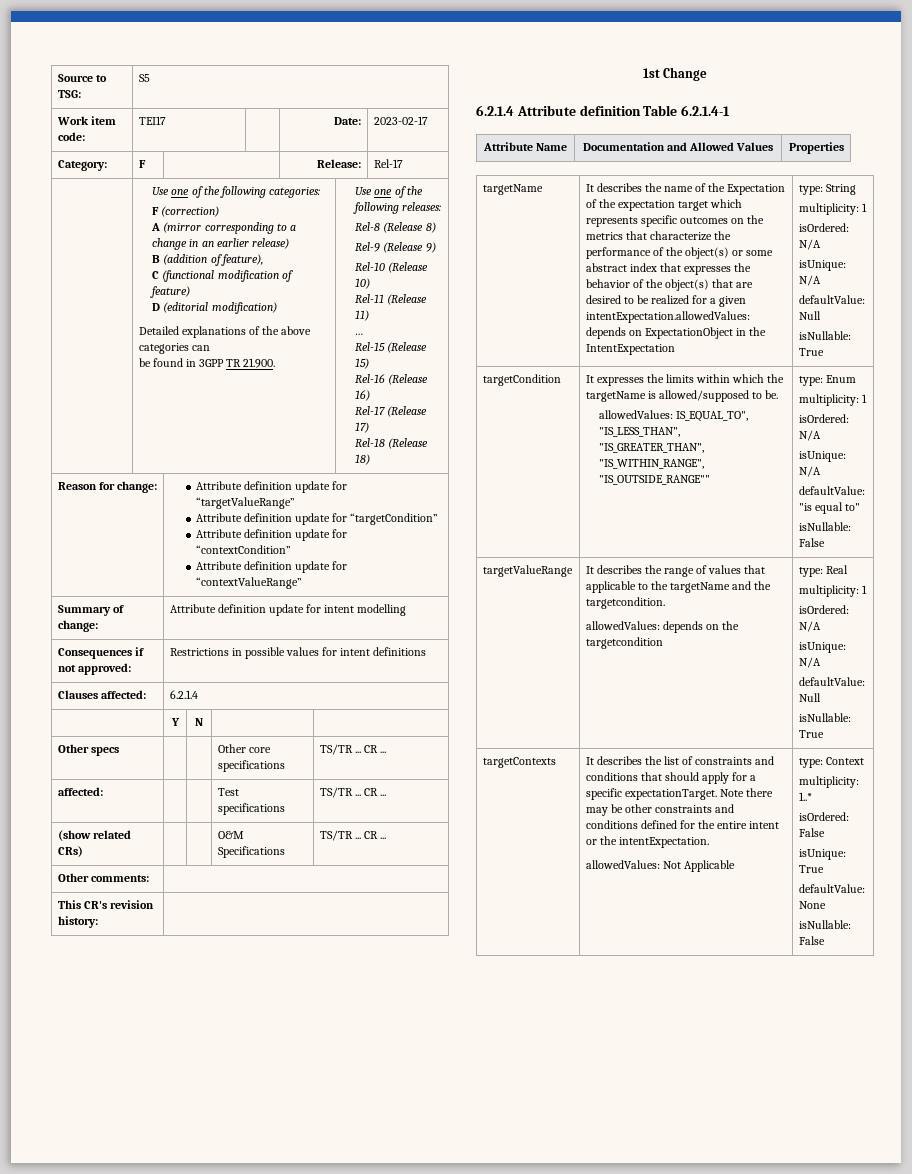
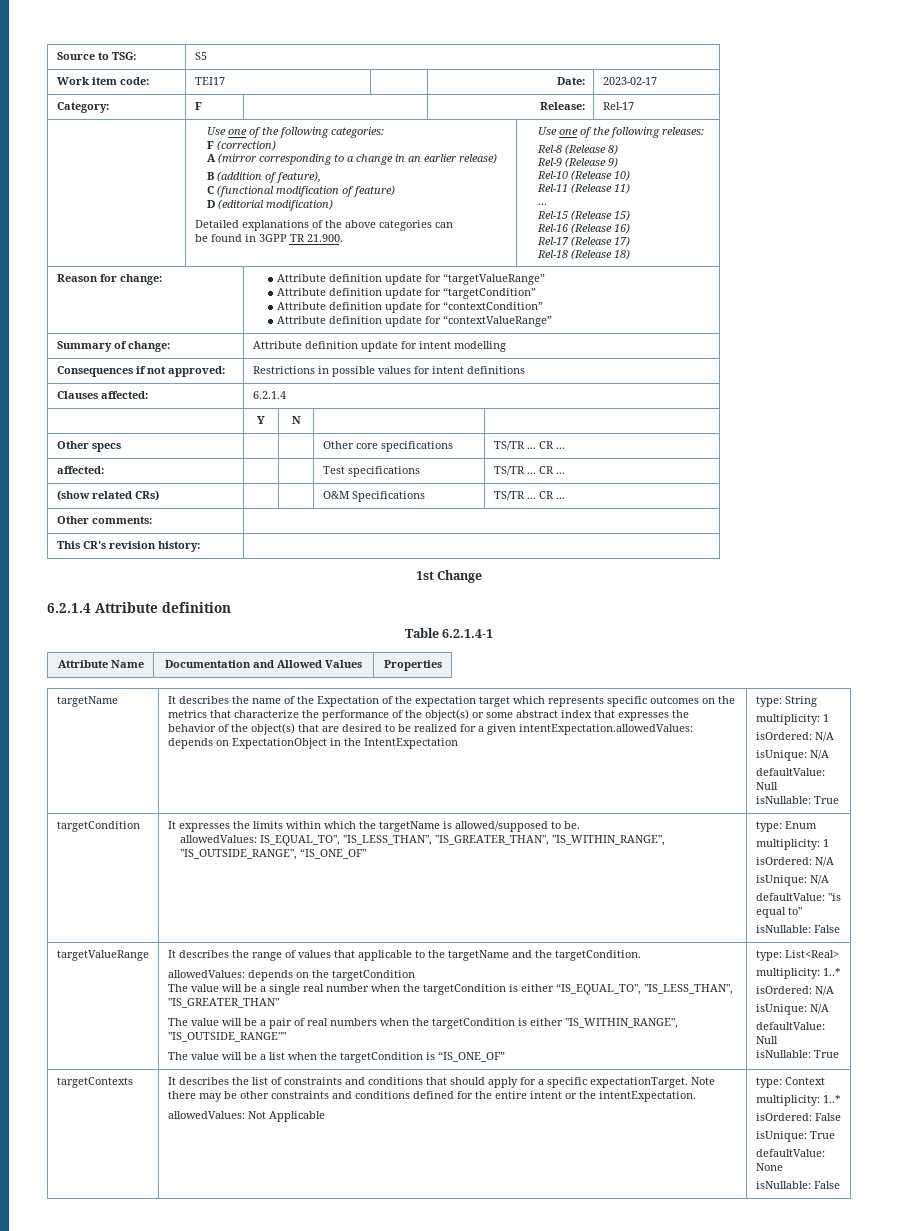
(641, 110) none -> (231, 607) //
[599,475,711,485] "IS_OUTSIDE_RANGE"" -> [180,848,367,860] "IS_OUTSIDE_RANGE", “IS_ONE_OF"
[585,597,665,609] targetcondition. -> [554,950,641,961] targetCondition.
[585,637,663,649] [798,565,848,577] [798,585,867,597] targetcondition | type: Real // multiplicity: 1 -> [331,970,415,981] [167,983,733,995] [167,998,279,1008] [167,1018,678,1029] [167,1032,286,1042] [167,1051,505,1063] [755,950,839,961] [755,968,841,979] targetCondition // The value will be a single real number when the targetCondition is either “IS_EQUAL_TO", "IS_LESS_THAN", "IS_GREATER_THAN" // The value will be a pair of real numbers when the targetCondition is either "IS_WITHIN_RANGE", "IS_OUTSIDE_RANGE"" // The value will be a list when the targetCondition is “IS_ONE_OF” | type: List<Real> // multiplicity: 1..*

